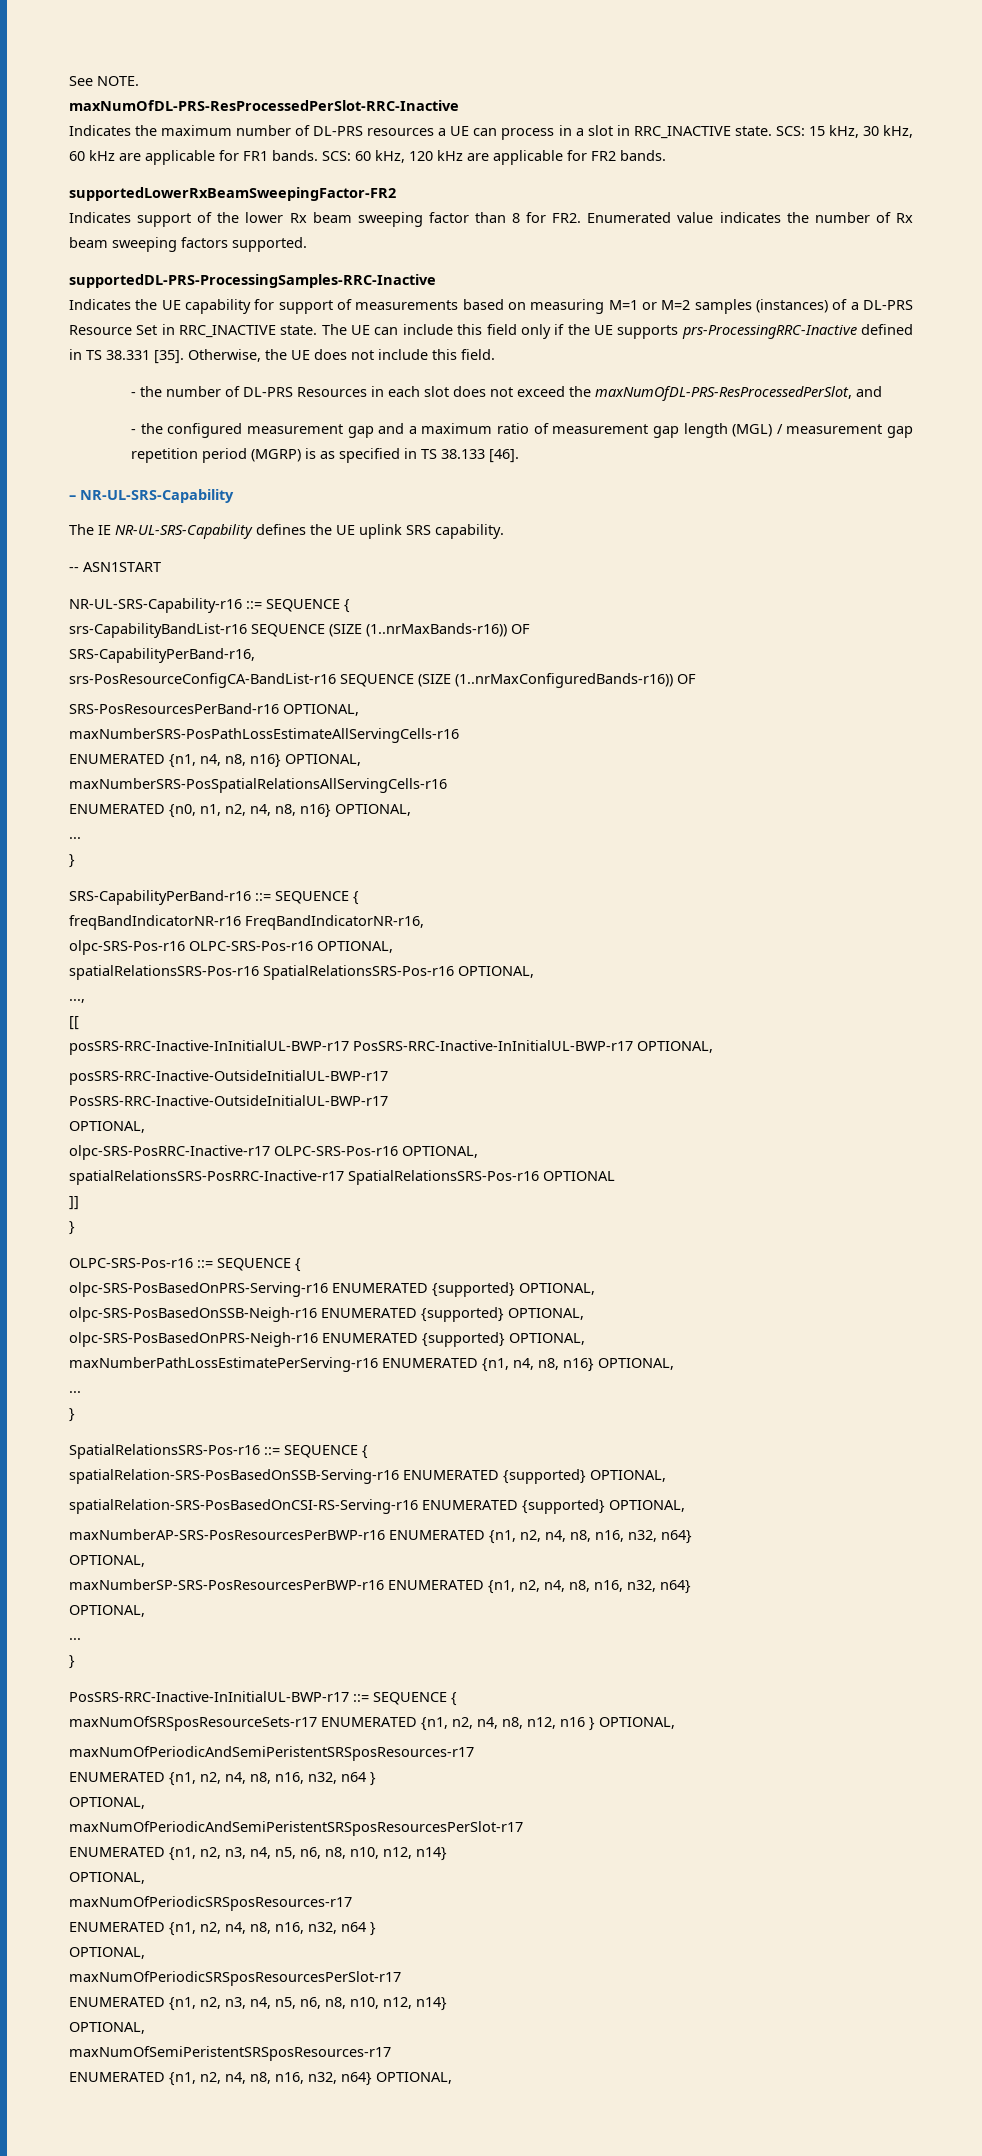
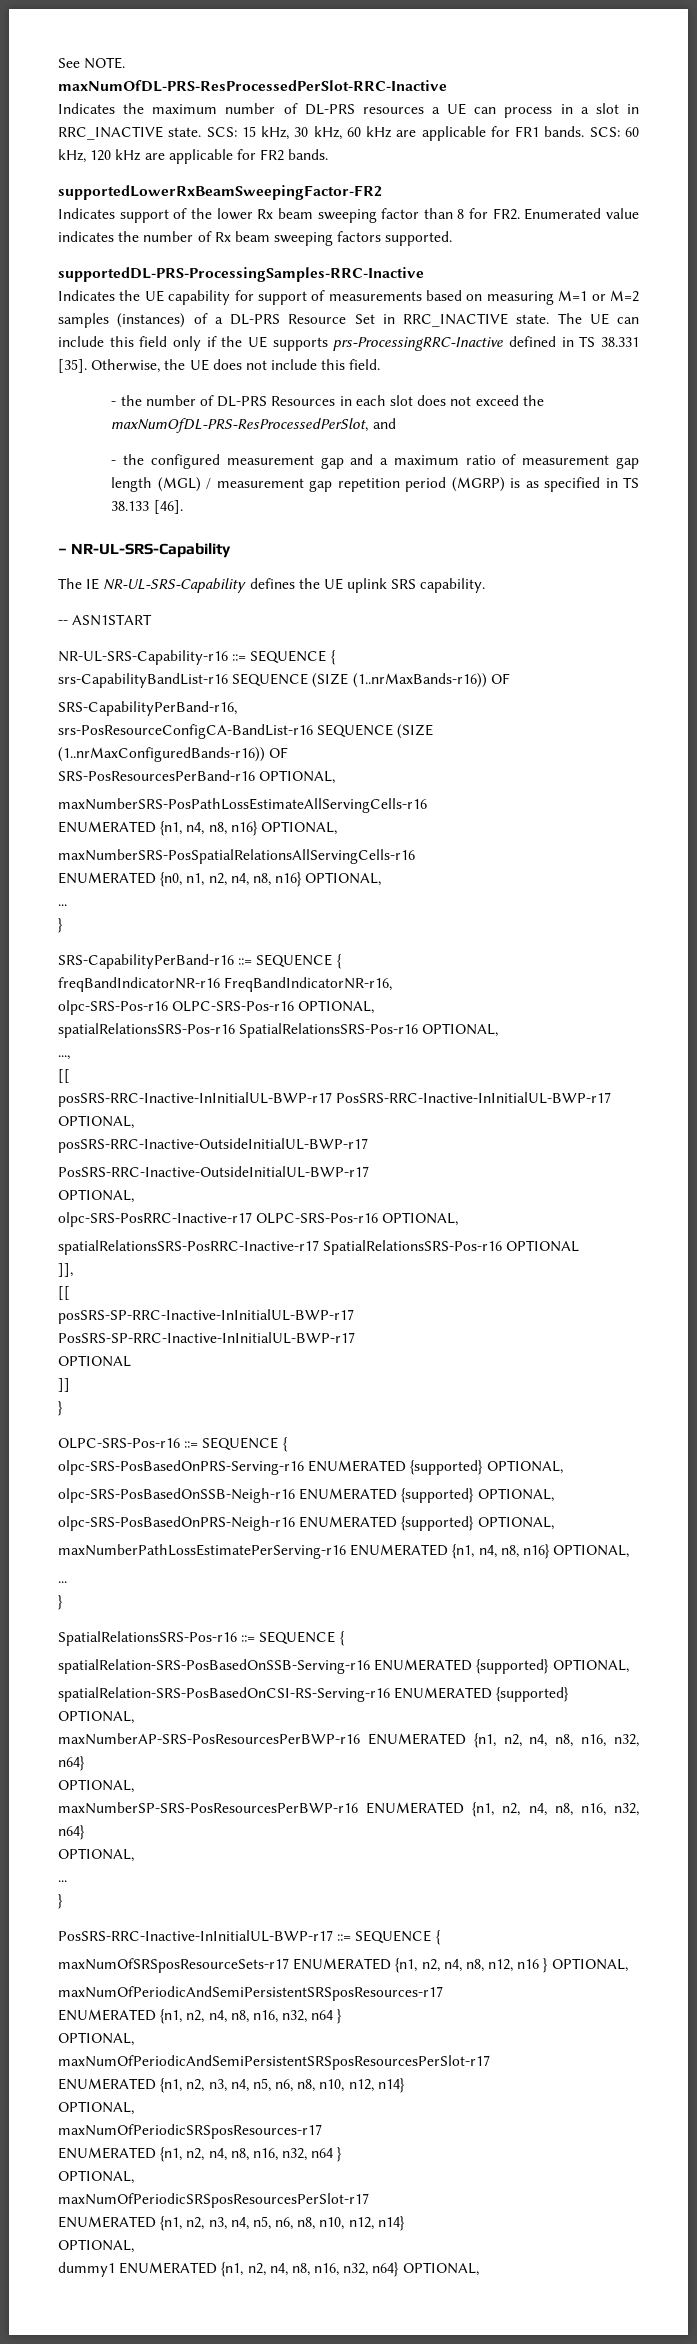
(615, 1176) none -> [58,1263,73,1277] [58,1286,70,1300] [58,1309,354,1324] [58,1332,355,1344] [58,1355,131,1367] // ]], // [[ // posSRS-SP-RRC-Inactive-InInitialUL-BWP-r17 PosSRS-SP-RRC-Inactive-InInitialUL-BWP-r17 // OPTIONAL
[69,1746,474,1761] maxNumOfPeriodicAndSemiPeristentSRSposResources-r17 -> [58,1986,443,2001] maxNumOfPeriodicAndSemiPersistentSRSposResources-r17
[69,1821,523,1836] maxNumOfPeriodicAndSemiPeristentSRSposResourcesPerSlot-r17 -> [58,2055,490,2070] maxNumOfPeriodicAndSemiPersistentSRSposResourcesPerSlot-r17
[69,2046,391,2061] maxNumOfSemiPeristentSRSposResources-r17 // -> [58,2262,115,2277] dummy1

